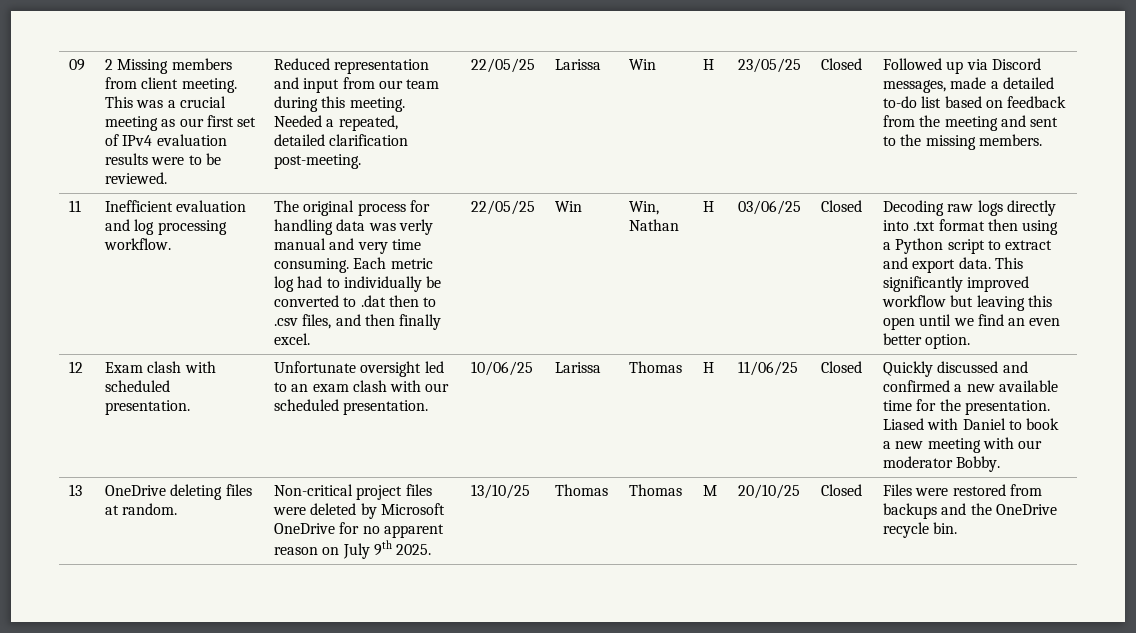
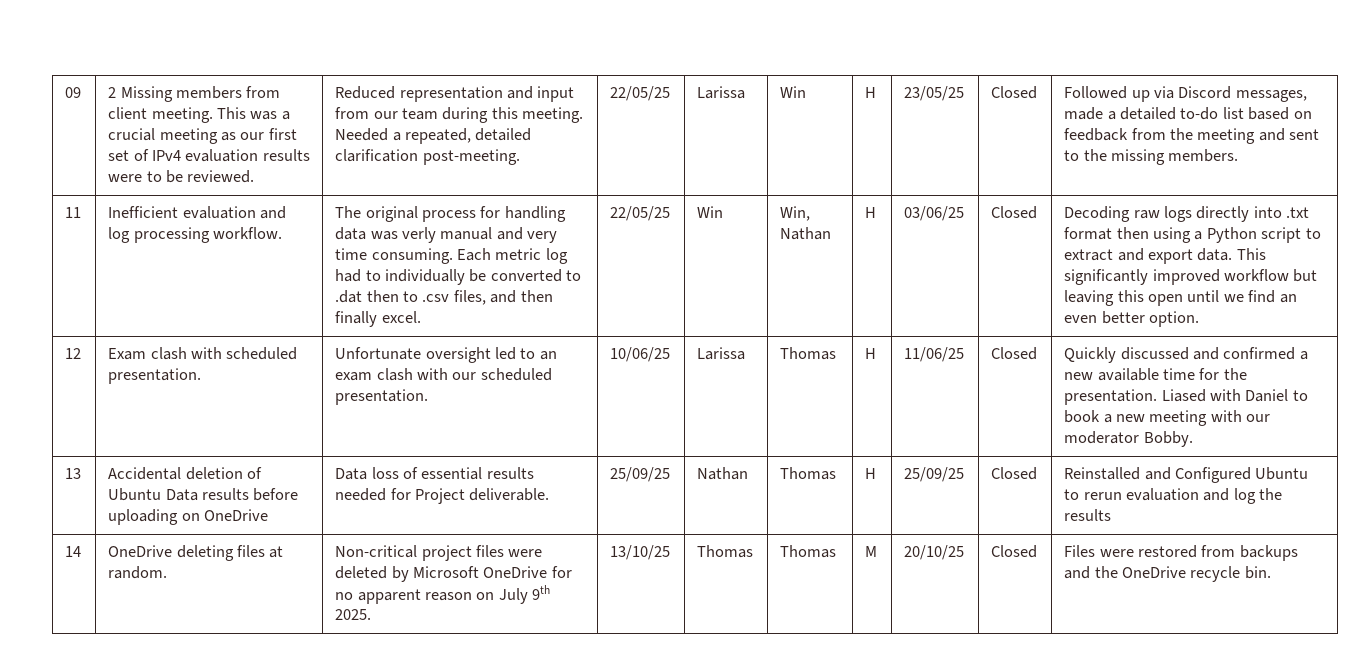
(82, 490) none -> [108,467,262,480] [108,488,299,501] [108,509,268,525] [335,467,534,480] [335,488,550,504] [610,467,671,482] [697,467,749,480] [780,467,837,480] [865,468,877,479] [904,467,965,482] [991,467,1038,480] [1064,467,1309,483] [1064,488,1283,504] [1064,509,1112,521] [65,546,82,557] | Accidental deletion of Ubuntu Data results before uploading on OneDrive | Data loss of essential results needed for Project deliverable. | 25/09/25 | Nathan | Thomas | H | 25/09/25 | Closed | Reinstalled and Configured Ubuntu to rerun evaluation and log the results // 14

